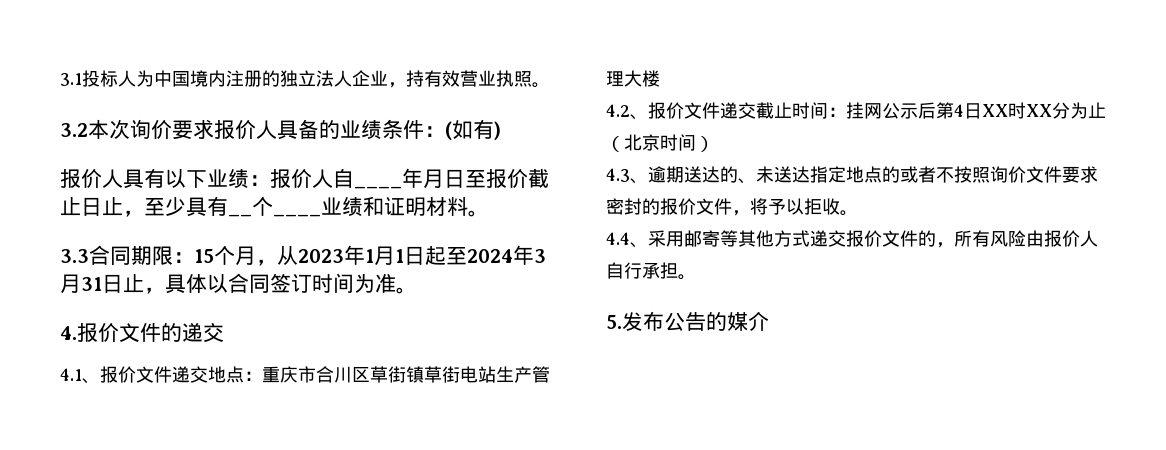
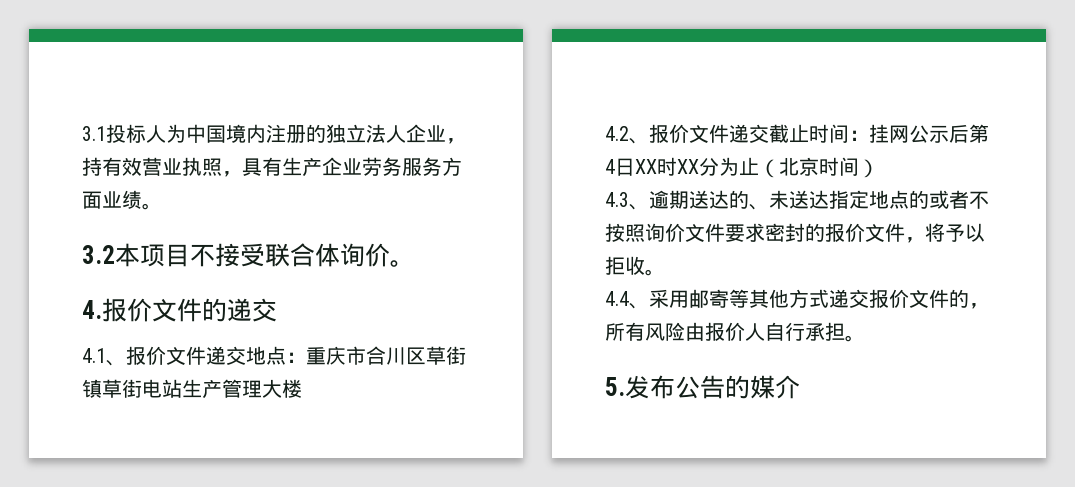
[532,82,550,88] [60,119,501,140] [60,168,549,189] [60,196,489,217] [60,245,546,266] [60,273,396,294] 。 // 3.2本次询价要求报价人具备的业绩条件：(如有) // 报价人具有以下业绩：报价人自____年月日至报价截止日止，至少具有__个____业绩和证明材料。 // 3.3合同期限：15个月，从2023年1月1日起至2024年3月31日止，具体以合同签订时间为准 -> [222,157,462,177] [82,190,162,210] [82,243,390,267] ，具有生产企业劳务服务方面业绩。 // 3.2本项目不接受联合体询价

